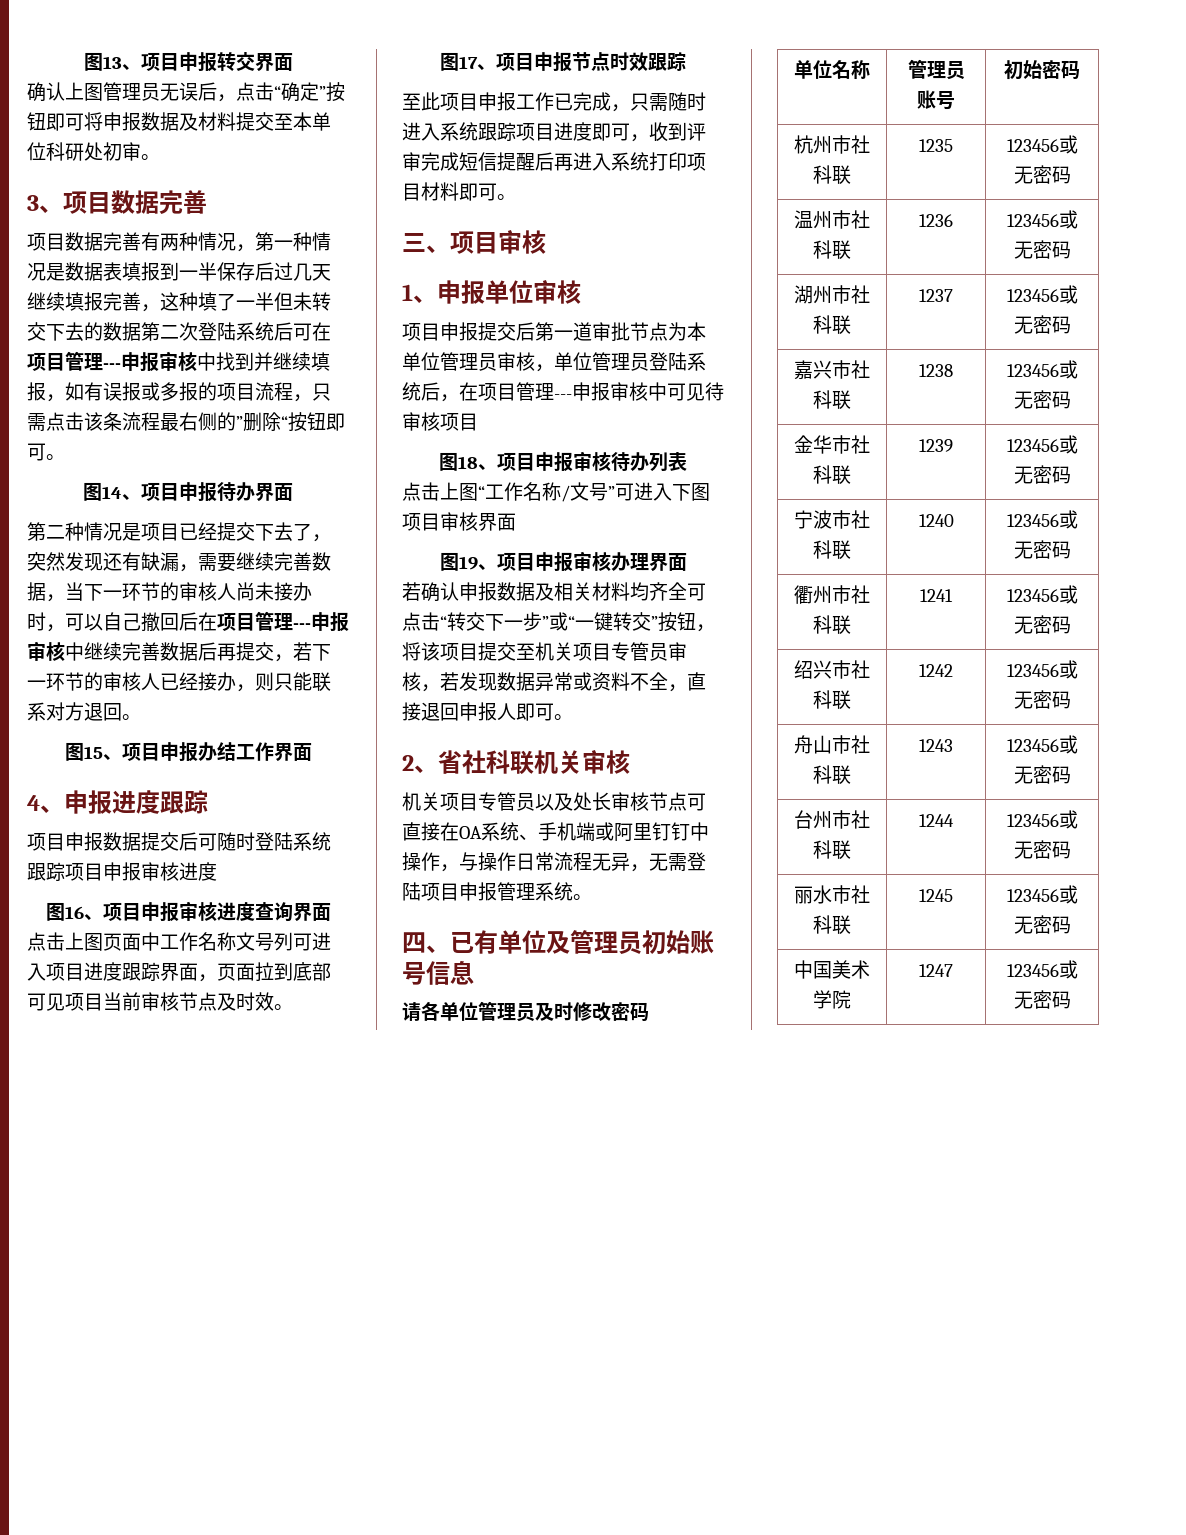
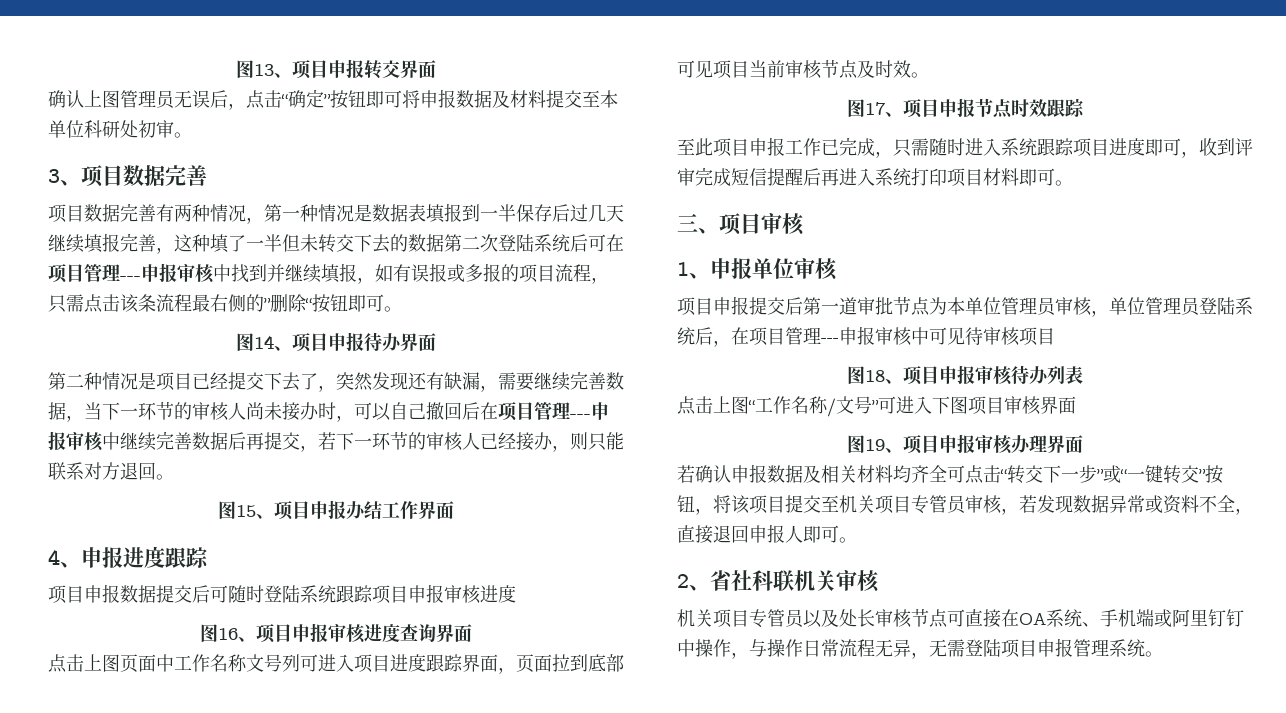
[402,930,714,954] [402,960,474,985] [402,1001,649,1022] [794,60,870,80] [907,59,965,80] [917,90,955,110] [1004,60,1080,80] [794,135,870,154] [813,165,851,184] [919,139,953,152] [1006,135,1078,154] [1013,165,1071,184] [794,210,870,229] [813,240,851,259] [919,214,953,227] [1006,210,1078,229] [1013,240,1071,259] [794,285,870,304] [813,315,851,334] [919,289,953,302] [1006,285,1078,304] [1013,315,1071,334] [794,360,870,380] [813,390,851,409] [919,364,953,377] [1006,360,1078,379] [1013,390,1071,409] [794,435,870,454] [813,465,851,484] [919,439,953,452] [1006,435,1078,454] [1013,465,1071,484] [794,510,870,529] [813,540,851,559] [918,514,954,527] [1006,510,1078,529] [1013,540,1071,559] [794,585,870,604] [813,615,851,634] [920,589,953,602] [1006,585,1078,604] [1013,615,1071,634] [794,660,870,679] [813,690,851,709] [919,664,953,677] [1006,660,1078,679] [1013,690,1071,709] [794,735,870,754] [813,765,851,784] [919,739,953,752] [1006,735,1078,754] [1013,765,1071,784] [794,810,870,829] [813,840,851,859] [919,814,954,827] [1006,810,1078,829] [1013,840,1071,859] [794,885,870,904] [813,915,851,934] [919,889,953,902] [1006,885,1078,904] [1013,915,1071,934] [794,960,870,979] [813,990,851,1009] [919,964,953,977] [1006,960,1078,979] [1013,990,1071,1009] // 四、已有单位及管理员初始账号信息 // 请各单位管理员及时修改密码 // 单位名称 | 管理员账号 | 初始密码 // 杭州市社科联 | 1235 | 123456或无密码 // 温州市社科联 | 1236 | 123456或无密码 // 湖州市社科联 | 1237 | 123456或无密码 // 嘉兴市社科联 | 1238 | 123456或无密码 // 金华市社科联 | 1239 | 123456或无密码 // 宁波市社科联 | 1240 | 123456或无密码 // 衢州市社科联 | 1241 | 123456或无密码 // 绍兴市社科联 | 1242 | 123456或无密码 // 舟山市社科联 | 1243 | 123456或无密码 // 台州市社科联 | 1244 | 123456或无密码 // 丽水市社科联 | 1245 | 123456或无密码 // 中国美术学院 | 1247 | 123456或无密码 -> (1163, 654) none

